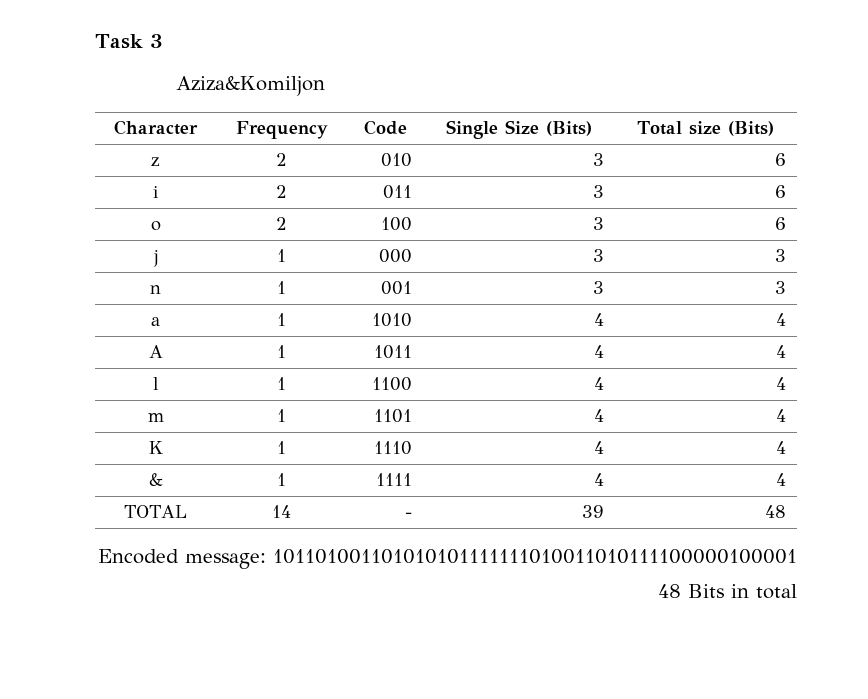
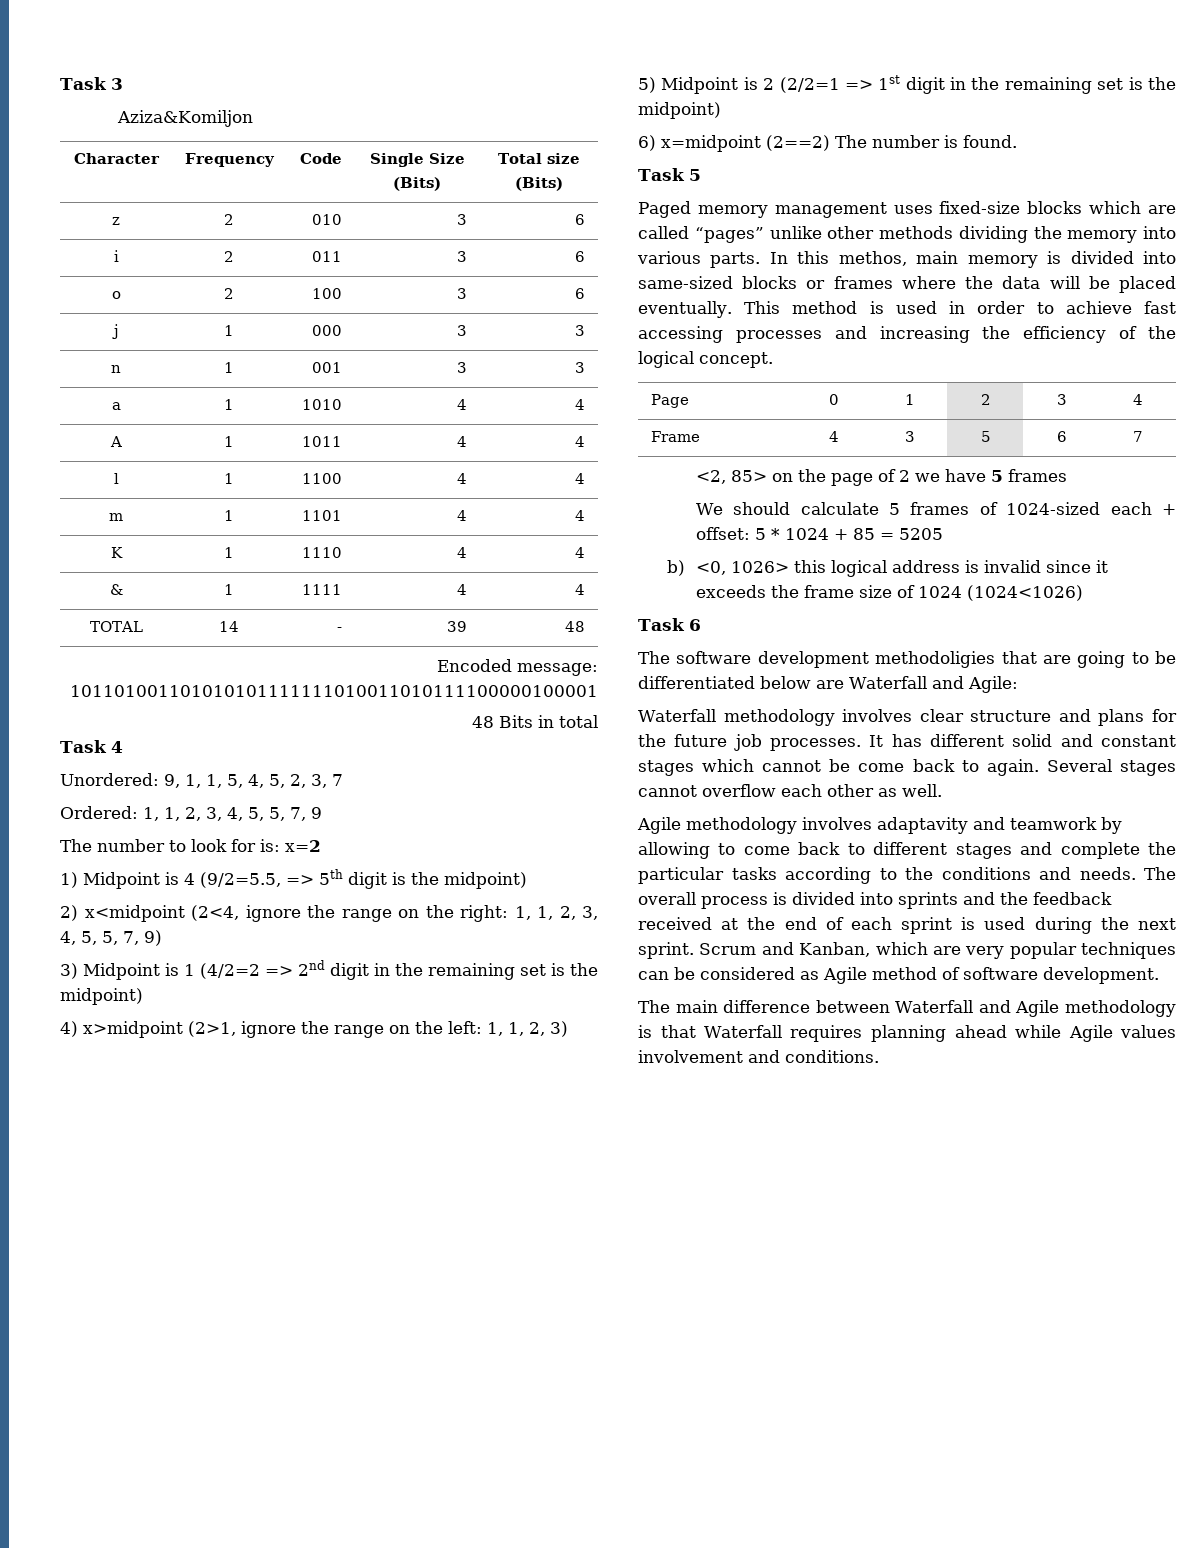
(797, 591) none -> [60,740,123,753] [60,773,343,788] [60,806,322,821] [60,839,321,852] [60,869,527,889] [60,905,598,922] [60,930,162,946] [60,960,598,980] [60,988,143,1005] [60,1021,568,1038] [638,75,1176,94] [638,102,721,119] [638,135,1017,152] [638,168,701,181] [638,201,1176,218] [638,226,1176,243] [637,251,1176,268] [638,276,1176,293] [638,301,1176,318] [638,326,1176,343] [638,351,773,368] [650,394,689,408] [828,394,839,405] [904,394,915,405] [980,394,991,405] [1056,394,1067,405] [1132,394,1143,405] [650,431,700,442] [828,431,839,442] [904,431,915,442] [980,431,991,442] [1056,431,1067,442] [1132,431,1143,442] [695,469,1067,486] [695,502,1176,515] [695,527,943,540] [666,560,1108,577] [695,585,1083,601] [638,618,701,631] [638,651,1176,668] [638,676,1018,693] [638,709,1177,726] [638,734,1176,751] [638,759,1176,776] [638,784,942,797] [637,817,1122,834] [638,842,1176,859] [638,867,1176,884] [638,892,1112,909] [638,917,1176,934] [638,942,1176,959] [638,967,1159,984] [638,1000,1176,1017] [638,1025,1176,1042] [638,1050,879,1063] // Task 4 // Unordered: 9, 1, 1, 5, 4, 5, 2, 3, 7 // Ordered: 1, 1, 2, 3, 4, 5, 5, 7, 9 // The number to look for is: x=2 // 1) Midpoint is 4 (9/2=5.5, => 5th digit is the midpoint) // 2) x<midpoint (2<4, ignore the range on the right: 1, 1, 2, 3, 4, 5, 5, 7, 9) // 3) Midpoint is 1 (4/2=2 => 2nd digit in the remaining set is the midpoint) // 4) x>midpoint (2>1, ignore the range on the left: 1, 1, 2, 3) // 5) Midpoint is 2 (2/2=1 => 1st digit in the remaining set is the midpoint) // 6) x=midpoint (2==2) The number is found. // Task 5 // Paged memory management uses fixed-size blocks which are called “pages” unlike other methods dividing the memory into various parts. In this methos, main memory is divided into same-sized blocks or frames where the data will be placed eventually. This method is used in order to achieve fast accessing processes and increasing the efficiency of the logical concept. // Page | 0 | 1 | 2 | 3 | 4 // Frame | 4 | 3 | 5 | 6 | 7 // <2, 85> on the page of 2 we have 5 frames // We should calculate 5 frames of 1024-sized each + offset: 5 * 1024 + 85 = 5205 // b) <0, 1026> this logical address is invalid since it exceeds the frame size of 1024 (1024<1026) // Task 6 // The software development methodoligies that are going to be differentiated below are Waterfall and Agile: // Waterfall methodology involves clear structure and plans for the future job processes. It has different solid and constant stages which cannot be come back to again. Several stages cannot overflow each other as well. // Agile methodology involves adaptavity and teamwork by allowing to come back to different stages and complete the particular tasks according to the conditions and needs. The overall process is divided into sprints and the feedback received at the end of each sprint is used during the next sprint. Scrum and Kanban, which are very popular techniques can be considered as Agile method of software development. // The main difference between Waterfall and Agile methodology is that Waterfall requires planning ahead while Agile values involvement and conditions.

